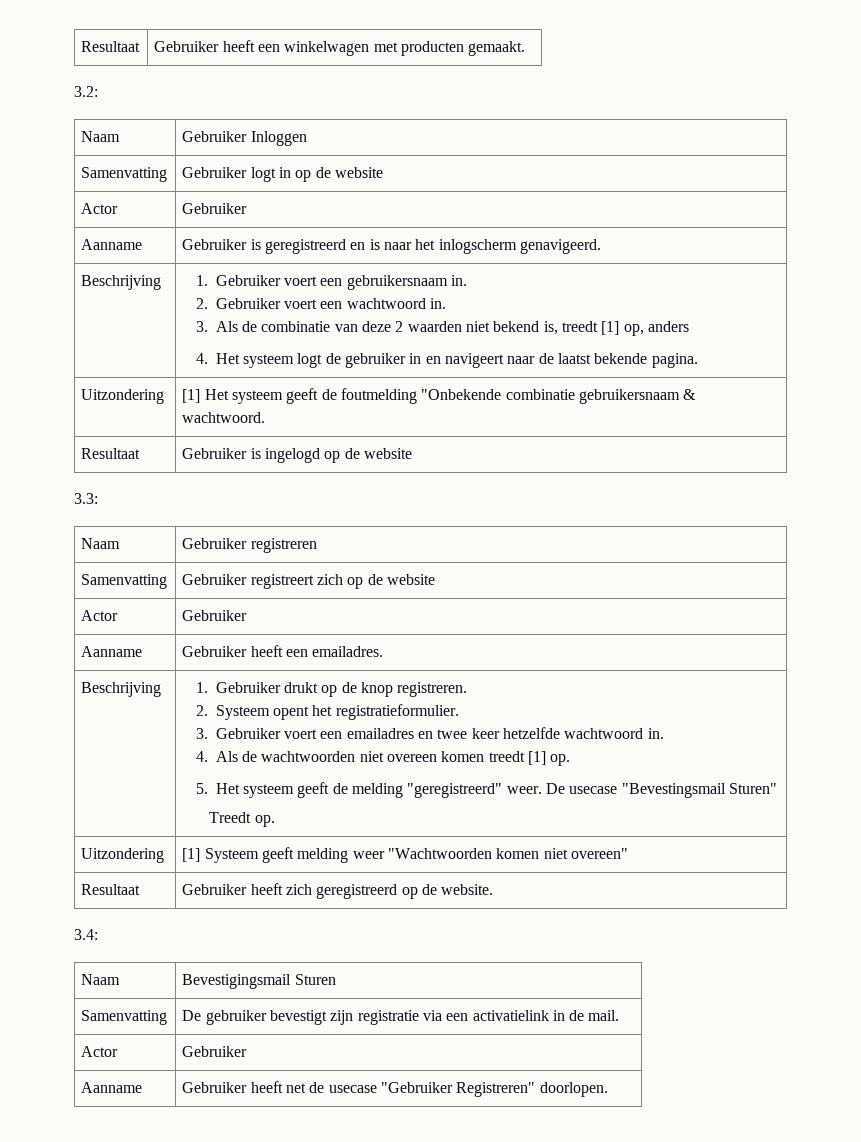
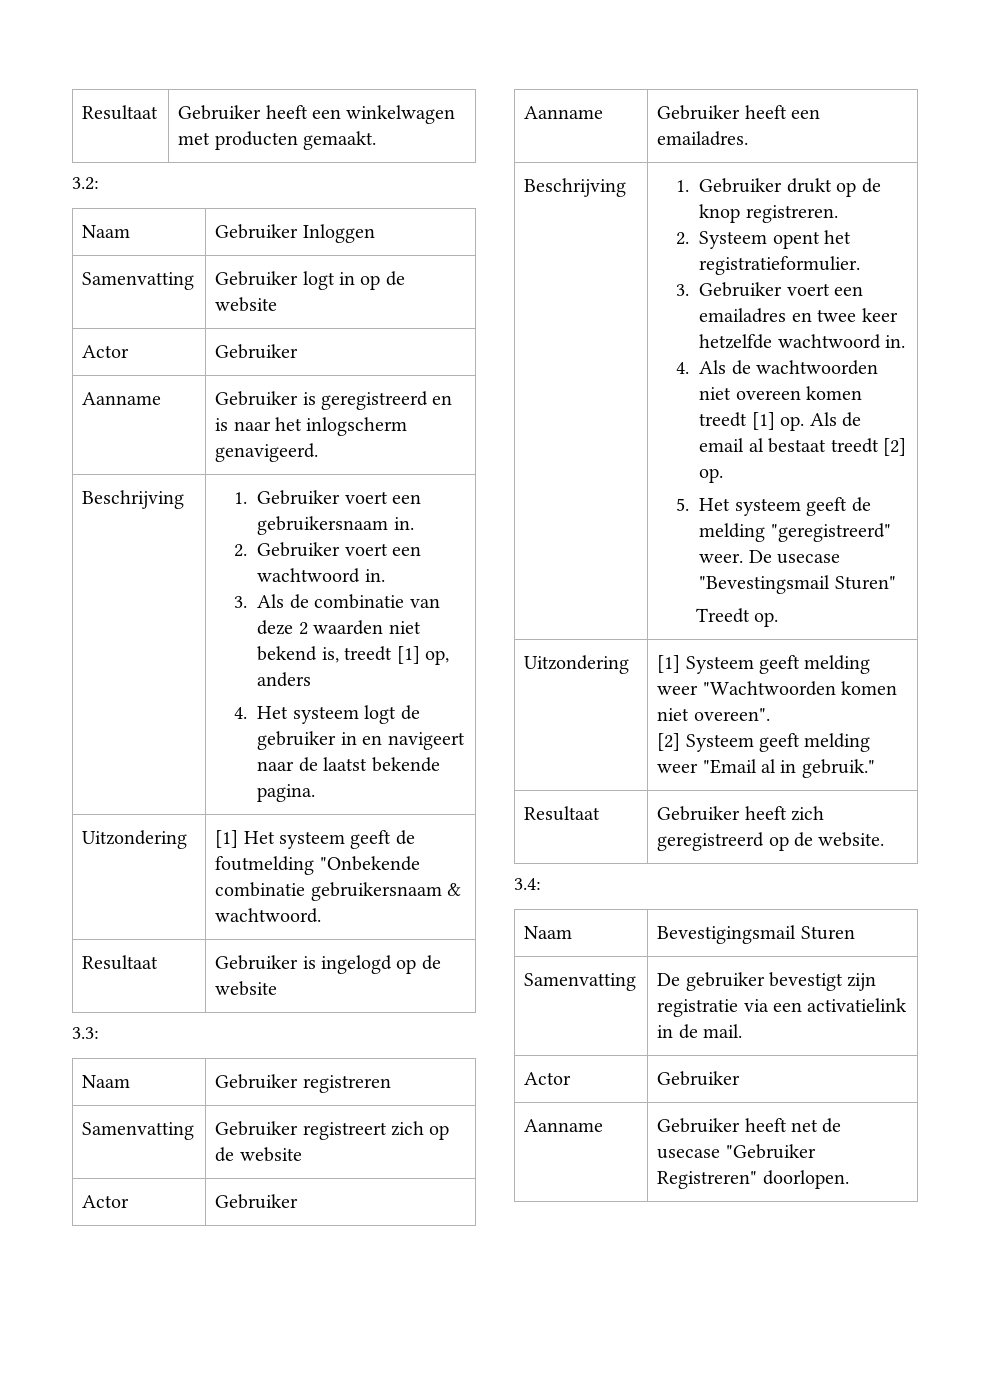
(571, 760) none -> [809,412,862,427] [699,438,907,456] [699,468,724,483] Als de email al bestaat treedt [2] op.
[570,848,628,859] overeen" -> [693,708,770,721] [657,733,871,752] [657,759,875,778] overeen". // [2] Systeem geeft melding weer "Email al in gebruik."

